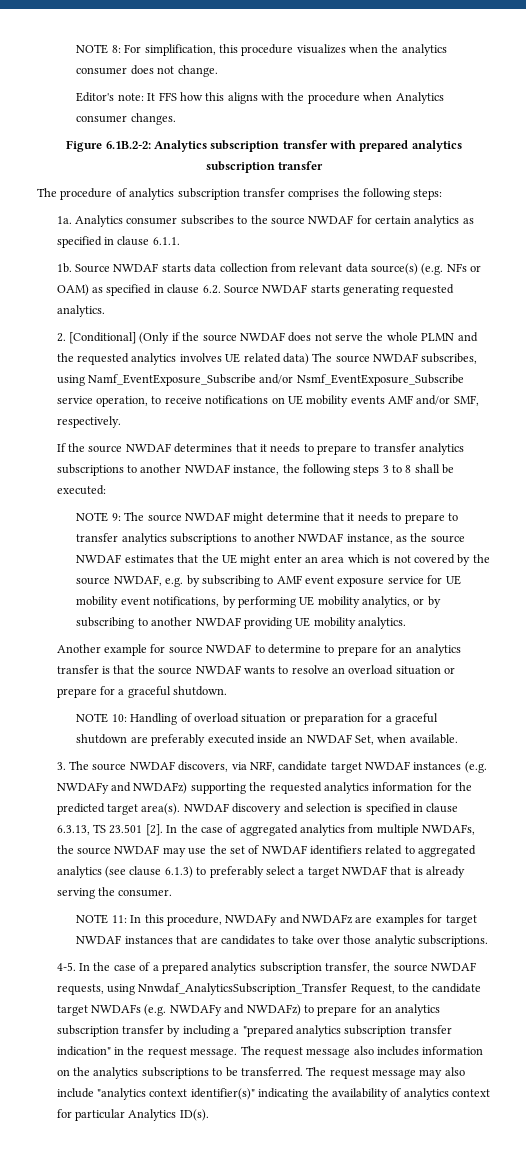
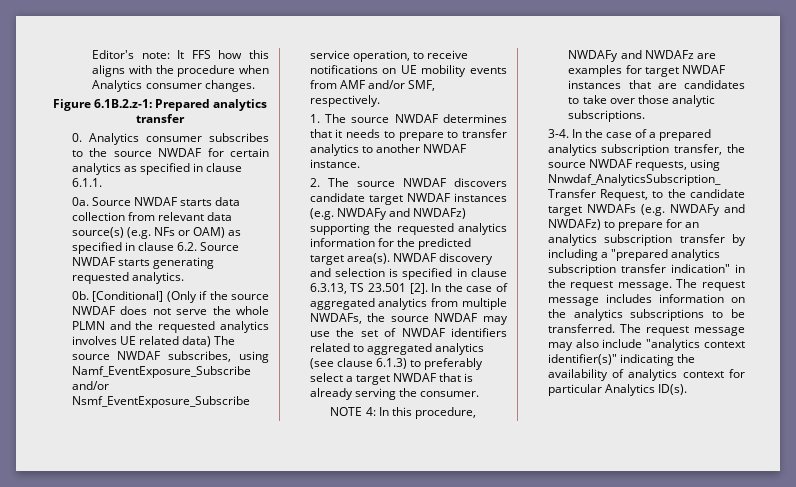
[76,44,447,56] [76,65,218,77] NOTE 8: For simplification, this procedure visualizes when the analytics consumer does not change. // -> (92, 54) none
[105,140,462,152] [205,161,324,173] [37,188,443,200] [56,216,72,224] 6.1B.2-2: Analytics subscription transfer with prepared analytics subscription transfer // The procedure of analytics subscription transfer comprises the following steps: // 1a. -> [93,99,268,111] [136,114,185,123] [71,133,82,142] 6.1B.2.z-1: Prepared analytics transfer // 0.
[56,263,72,273] 1b. -> [71,197,89,206] 0a.
[56,333,66,342] 2. -> [71,291,89,300] 0b.
(385, 400) none -> [309,80,337,89] from
[56,443,86,452] If the -> [309,114,347,123] 1. The
[56,464,455,476] [56,485,106,495] [76,512,458,524] [76,533,465,545] [76,554,490,566] [76,575,461,587] [76,596,441,608] [76,617,407,629] [56,644,461,656] [56,665,456,675] [56,686,228,698] [76,713,439,725] [76,734,458,746] [56,761,275,772] subscriptions to another NWDAF instance, the following steps 3 to 8 shall be executed: // NOTE 9: The source NWDAF might determine that it needs to prepare to transfer analytics subscriptions to another NWDAF instance, as the source NWDAF estimates that the UE might enter an area which is not covered by the source NWDAF, e.g. by subscribing to AMF event exposure service for UE mobility event notifications, by performing UE mobility analytics, or by subscribing to another NWDAF providing UE mobility analytics. // Another example for source NWDAF to determine to prepare for an analytics transfer is that the source NWDAF wants to resolve an overload situation or prepare for a graceful shutdown. // NOTE 10: Handling of overload situation or preparation for a graceful shutdown are preferably executed inside an NWDAF Set, when available. // 3. The source NWDAF discovers, via NRF, -> [361,144,467,153] [309,159,360,168] [309,178,507,187] to another NWDAF instance. // 2. The source NWDAF discovers
[111,915,127,923] 11: -> [365,407,376,416] 4:
[56,962,76,971] 4-5. -> [547,129,569,138] 3-4.
[353,1046,374,1055] also -> (599, 301) none

